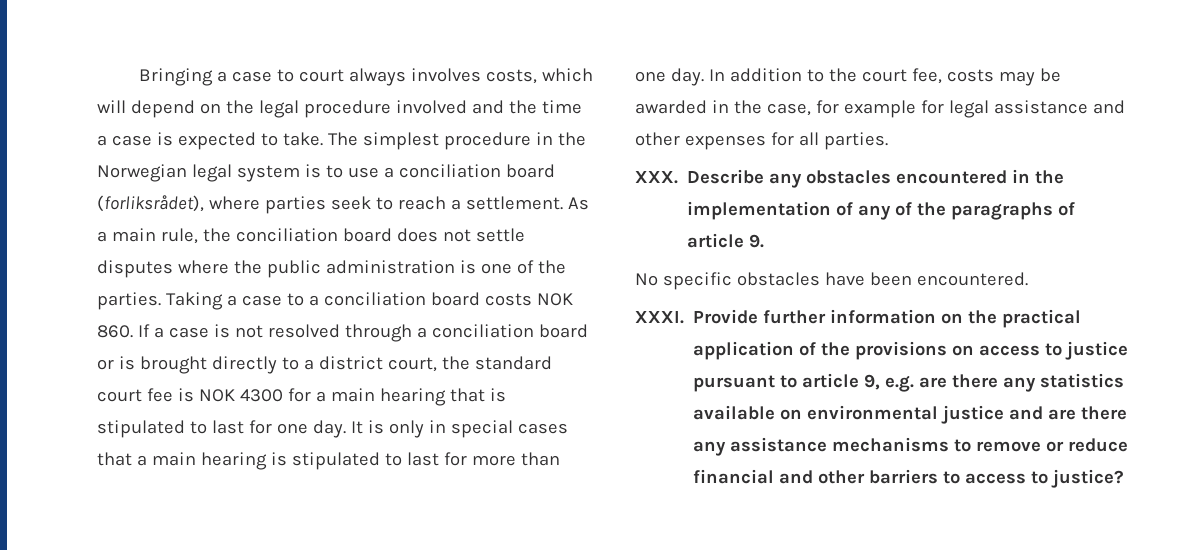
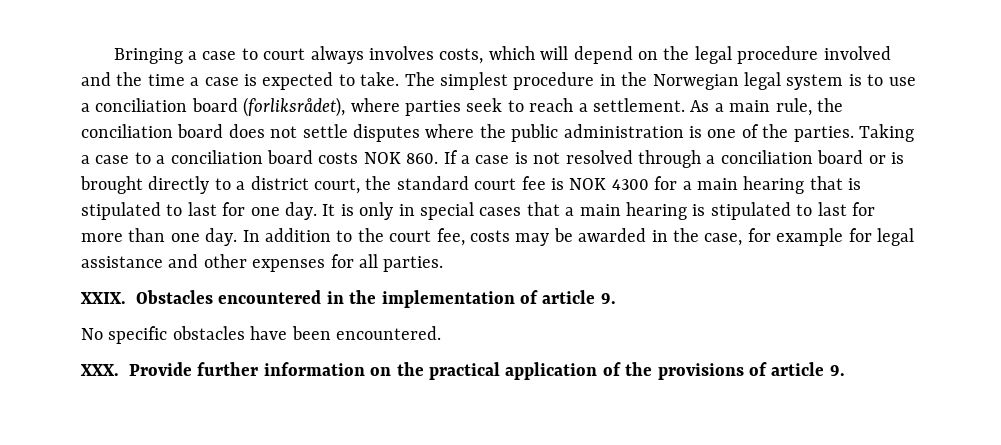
[635,169,892,188] XXX. Describe any obstacles -> [80,290,213,304] XXIX. Obstacles
[858,202,1076,220] any of the paragraphs of -> (538, 297) none
[635,311,684,324] XXXI. -> [80,364,119,376] XXX.
[952,341,1129,360] [693,373,1125,392] [693,405,1128,424] [693,437,1129,456] [693,469,1125,488] on access to justice pursuant to article 9, e.g. are there any statistics available on environmental justice and are there any assistance mechanisms to remove or reduce financial and other barriers to access to justice? -> [748,362,845,376] of article 9.

